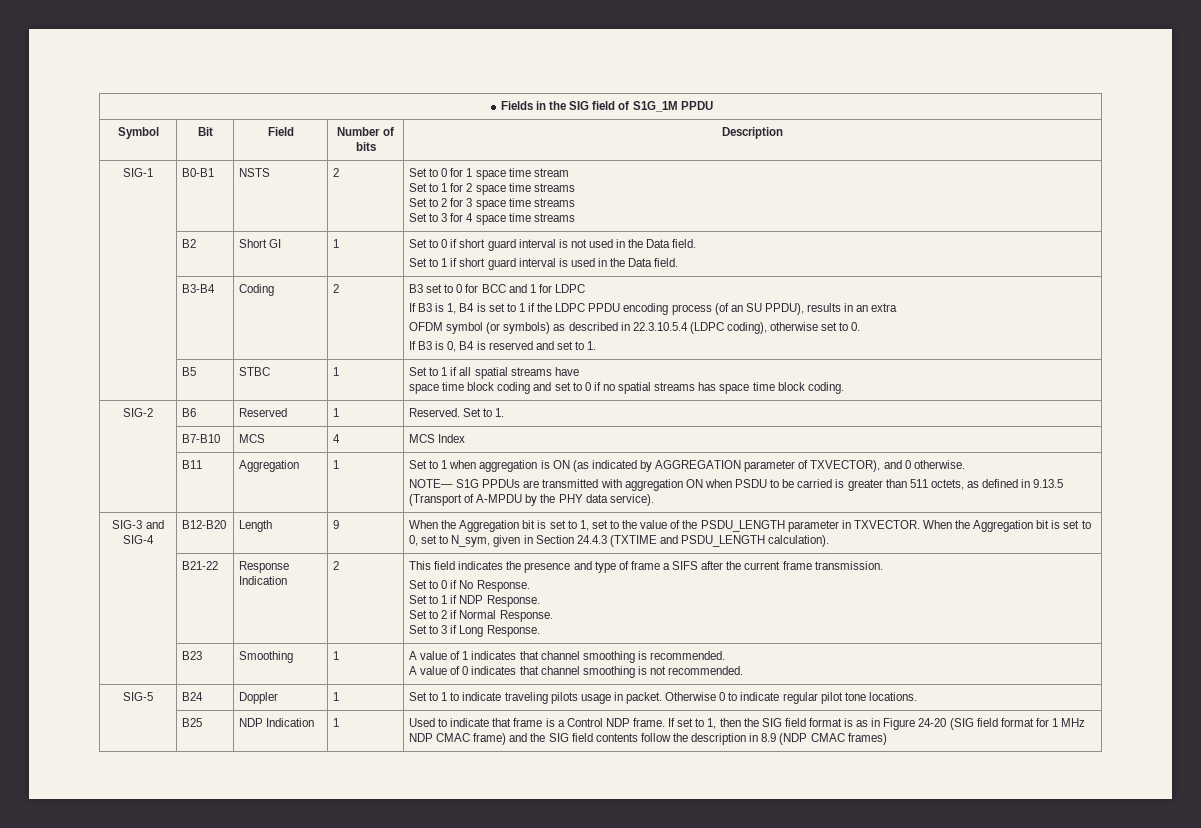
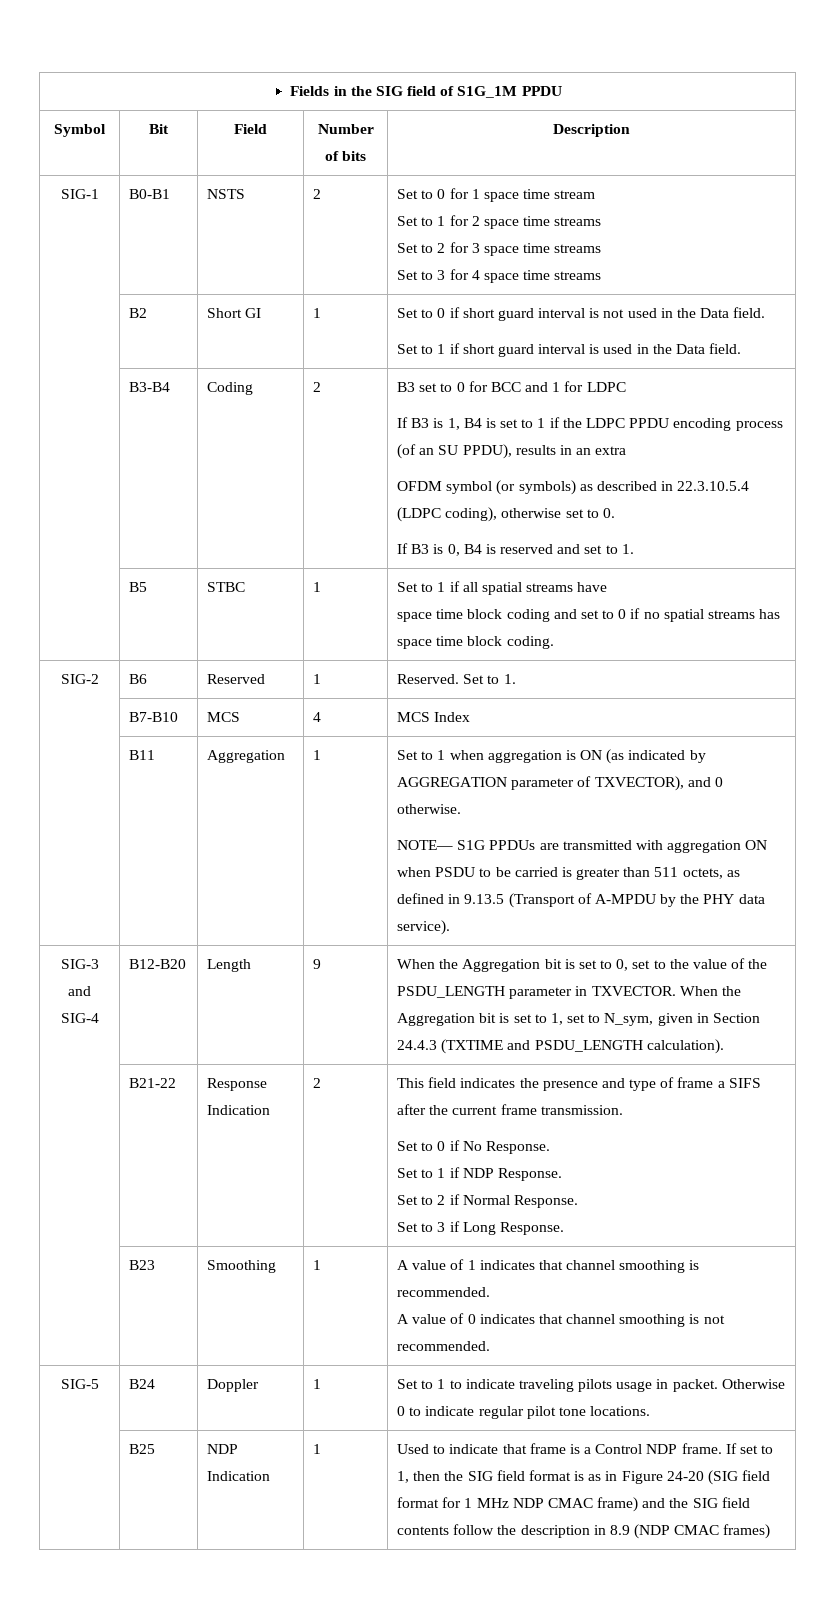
[579,520,589,531] 1, -> [616,959,629,971] 0,
[409,535,419,546] 0, -> [550,1013,563,1025] 1,

